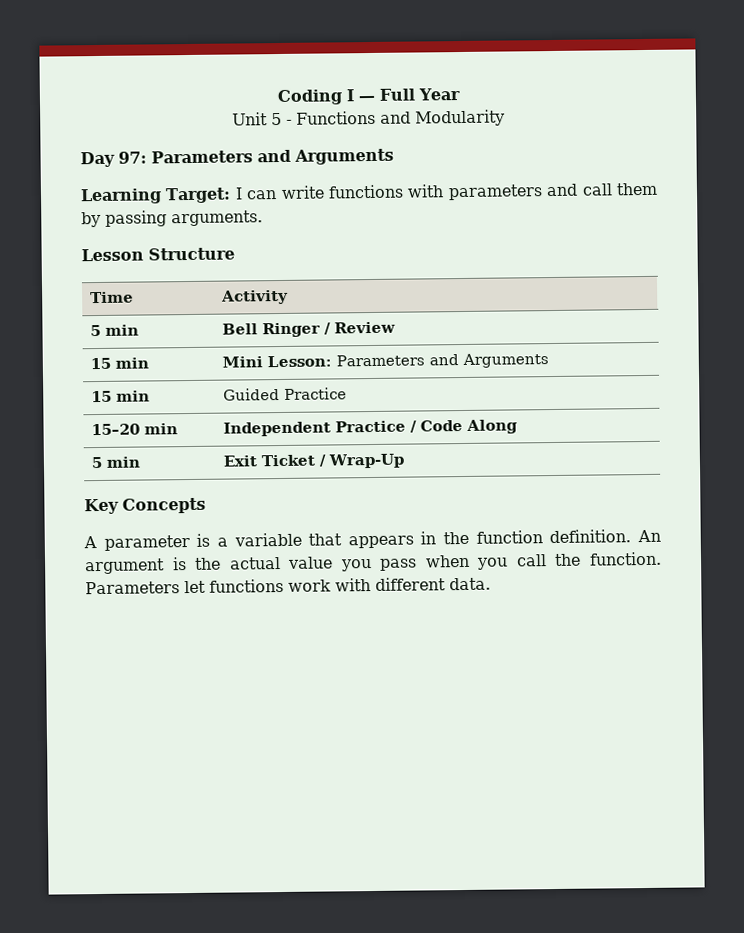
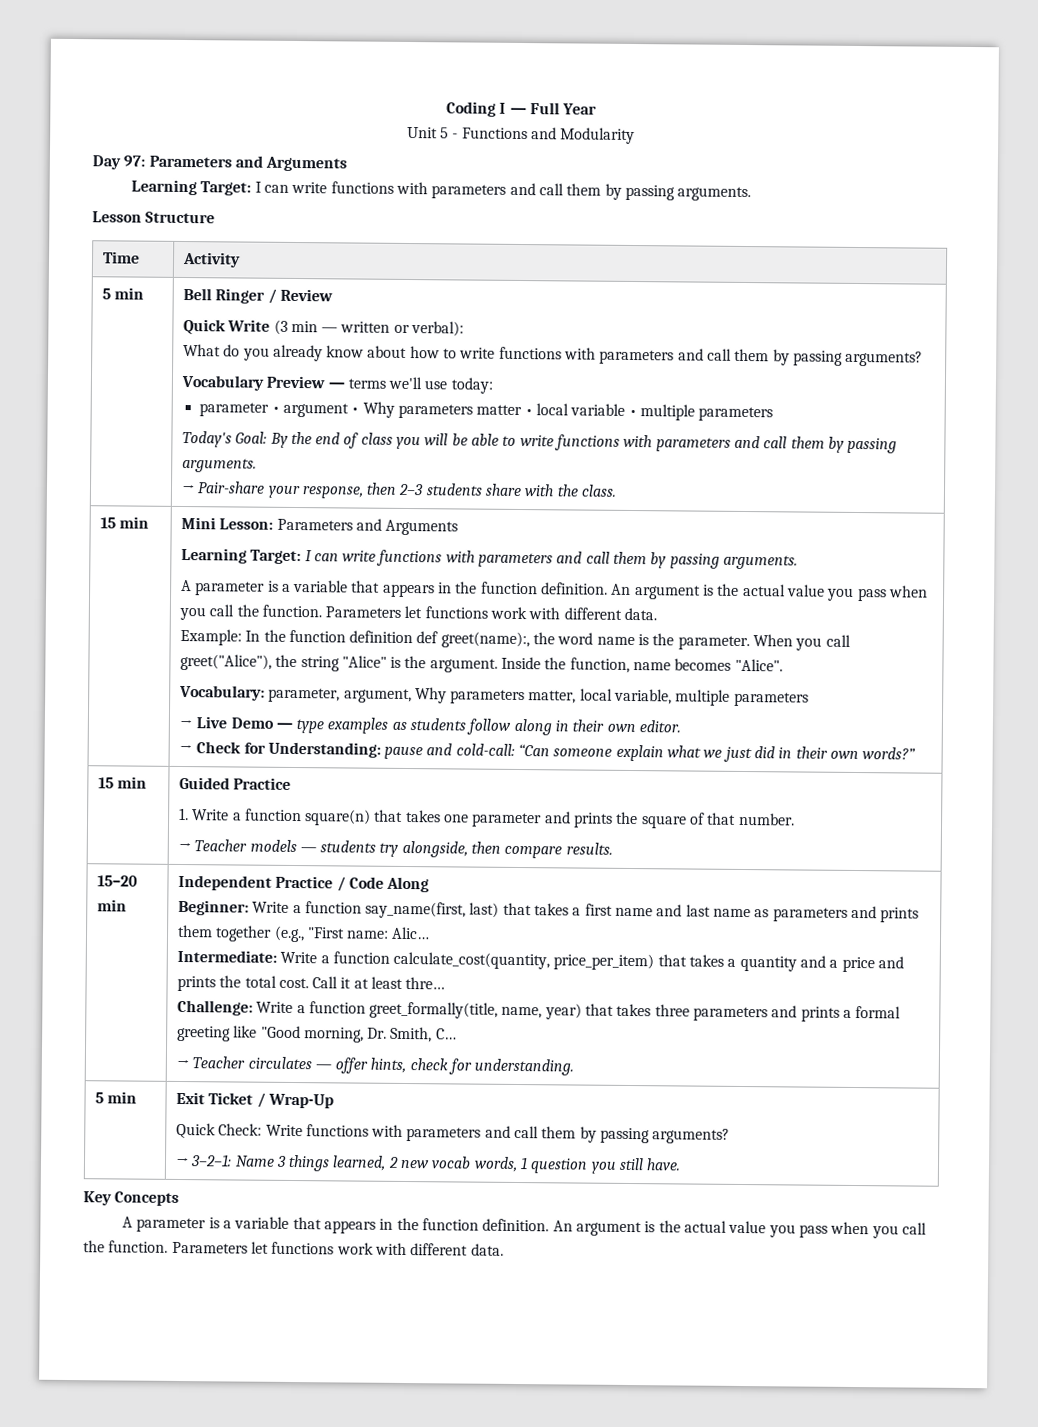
(396, 327) none -> [182,318,465,337] [182,343,924,367] [180,374,493,394] [199,401,774,422] [181,430,898,454] [181,457,257,473] [180,481,618,499] // Quick Write (3 min — written or verbal): // What do you already know about how to write functions with parameters and call them by passing arguments? // Vocabulary Preview — terms we'll use today: // parameter • argument • Why parameters matter • local variable • multiple parameters // Today's Goal: By the end of class you will be able to write functions with parameters and call them by passing arguments. // → Pair-share your response, then 2–3 students share with the class.
[90,390,150,403] [222,387,347,401] // 15 min | Guided Practice -> [180,547,799,570] [180,579,928,602] [178,604,658,621] [179,628,851,651] [179,653,783,673] [178,684,809,707] [178,716,682,736] [178,741,917,763] [97,776,148,789] [178,776,292,790] [178,807,795,829] [177,839,613,859] // Learning Target: I can write functions with parameters and call them by passing arguments. // A parameter is a variable that appears in the function definition. An argument is the actual value you pass when you call the function. Parameters let functions work with different data. // Example: In the function definition def greet(name):, the word name is the parameter. When you call greet("Alice"), the string "Alice" is the argument. Inside the function, name becomes "Alice". // Vocabulary: parameter, argument, Why parameters matter, local variable, multiple parameters // → Live Demo — type examples as students follow along in their own editor. // → Check for Understanding: pause and cold-call: “Can someone explain what we just did in their own words?” // 15 min | Guided Practice // 1. Write a function square(n) that takes one parameter and prints the square of that number. // → Teacher models — students try alongside, then compare results.
(518, 426) none -> [177,899,920,923] [176,924,431,943] [176,949,905,973] [176,975,446,992] [176,999,902,1022] [176,1025,457,1043] [175,1056,575,1076] // Beginner: Write a function say_name(first, last) that takes a first name and last name as parameters and prints them together (e.g., "First name: Alic… // Intermediate: Write a function calculate_cost(quantity, price_per_item) that takes a quantity and a price and prints the total cost. Call it at least thre… // Challenge: Write a function greet_formally(title, name, year) that takes three parameters and prints a formal greeting like "Good morning, Dr. Smith, C… // → Teacher circulates — offer hints, check for understanding.
(405, 461) none -> [175,1122,731,1144] [174,1154,682,1174] // Quick Check: Write functions with parameters and call them by passing arguments? // → 3–2–1: Name 3 things learned, 2 new vocab words, 1 question you still have.

